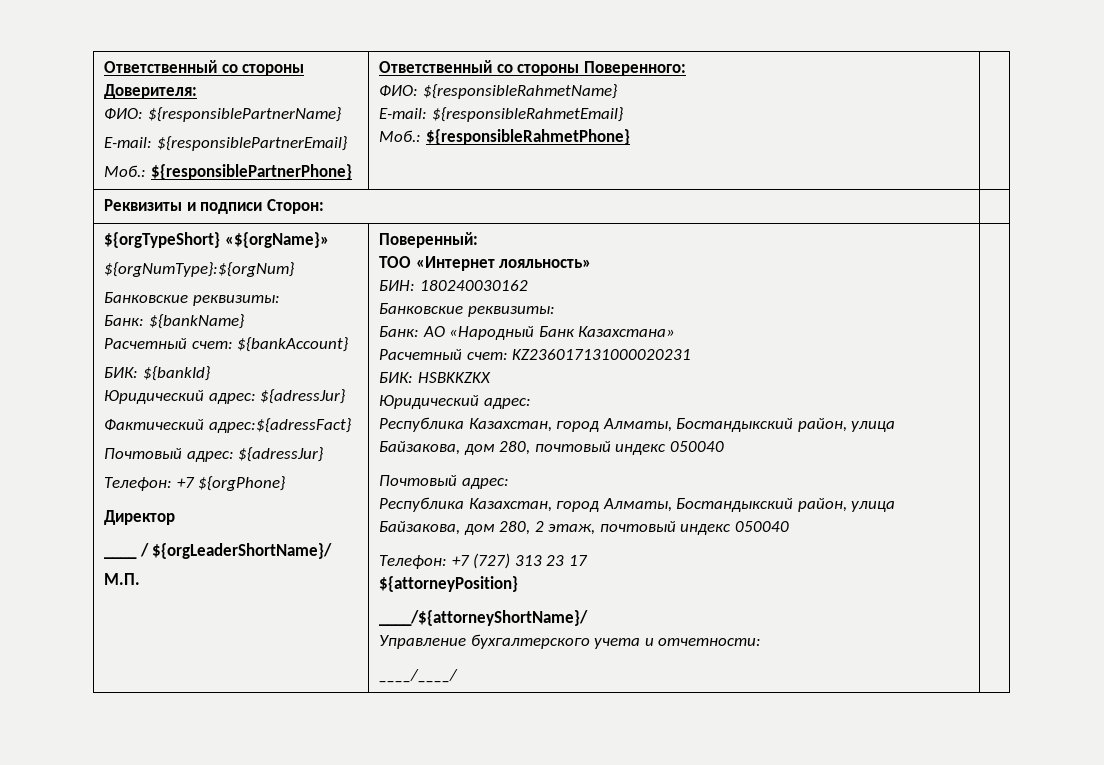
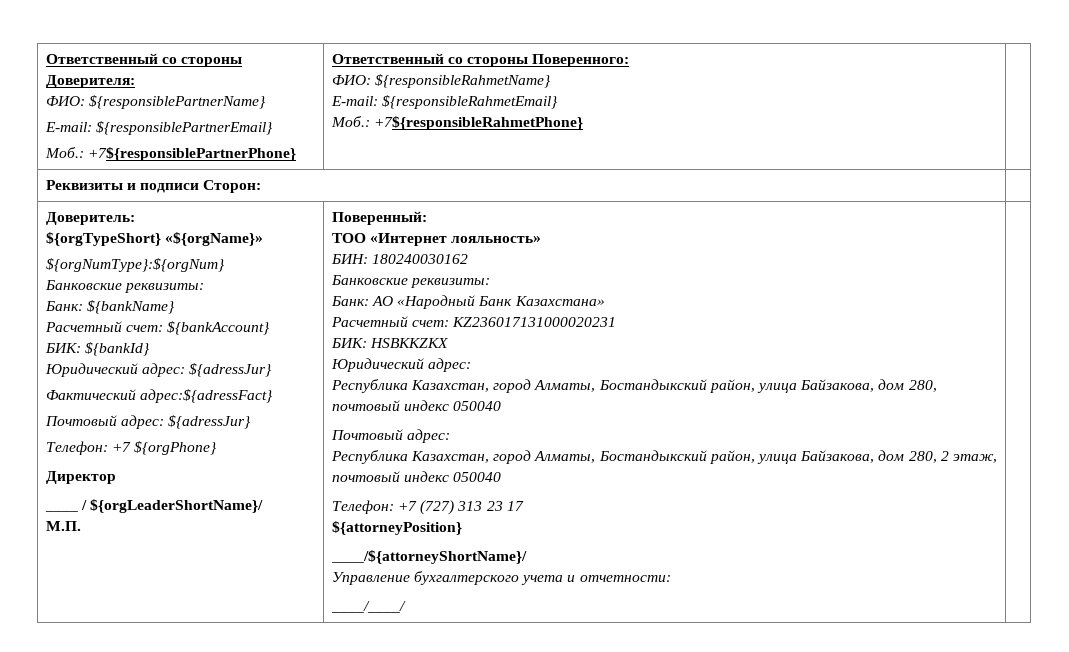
[150,164,352,180] ${responsiblePartnerPhone} -> [88,147,297,161] +7${responsiblePartnerPhone}
[425,129,630,145] ${responsibleRahmetPhone} -> [374,116,584,130] +7${responsibleRahmetPhone}
(324, 206) none -> [45,212,135,225] Доверитель: //

